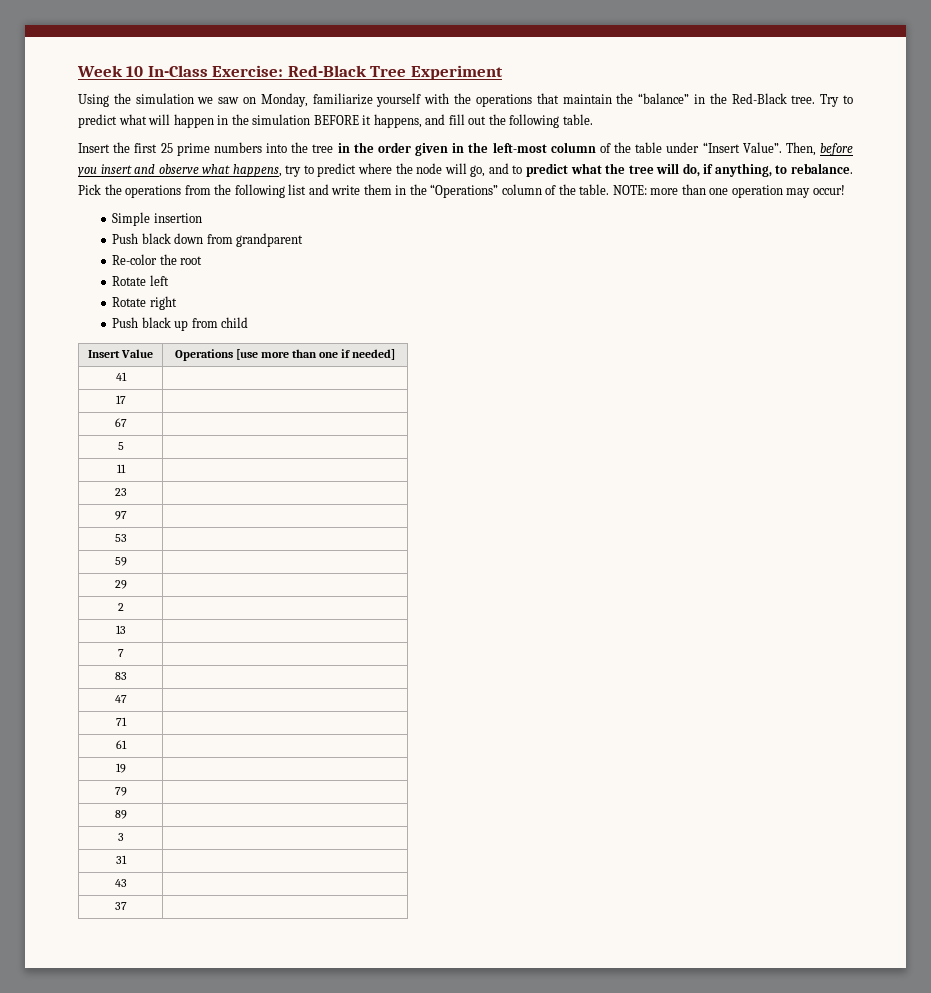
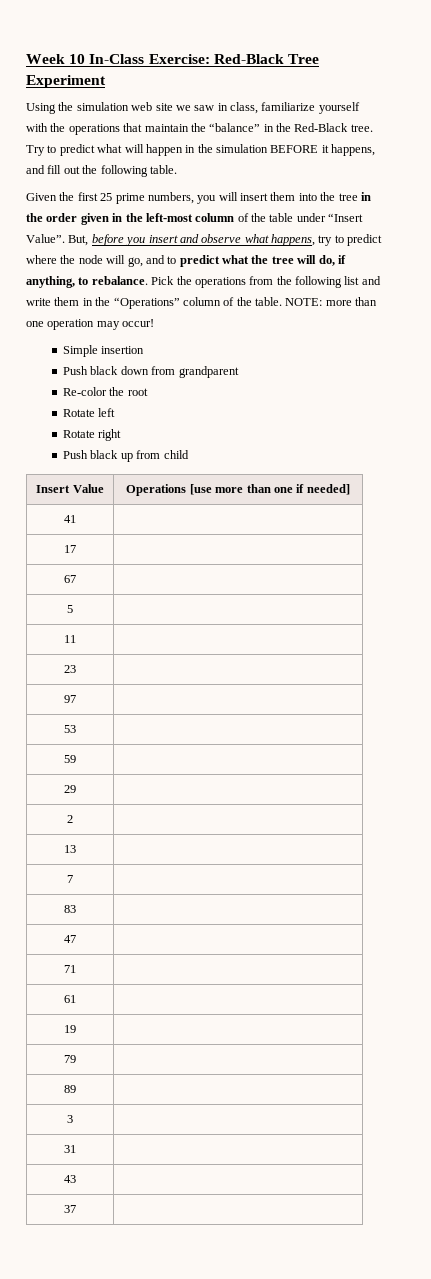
[197,93,308,107] we saw on Monday, -> [131,102,258,114] web site we saw in class,
[78,143,110,153] Insert -> [26,193,57,201] Given
[213,142,262,153] numbers -> [147,192,296,204] numbers, you will insert them
[785,142,816,156] Then, -> [68,235,89,246] But,

